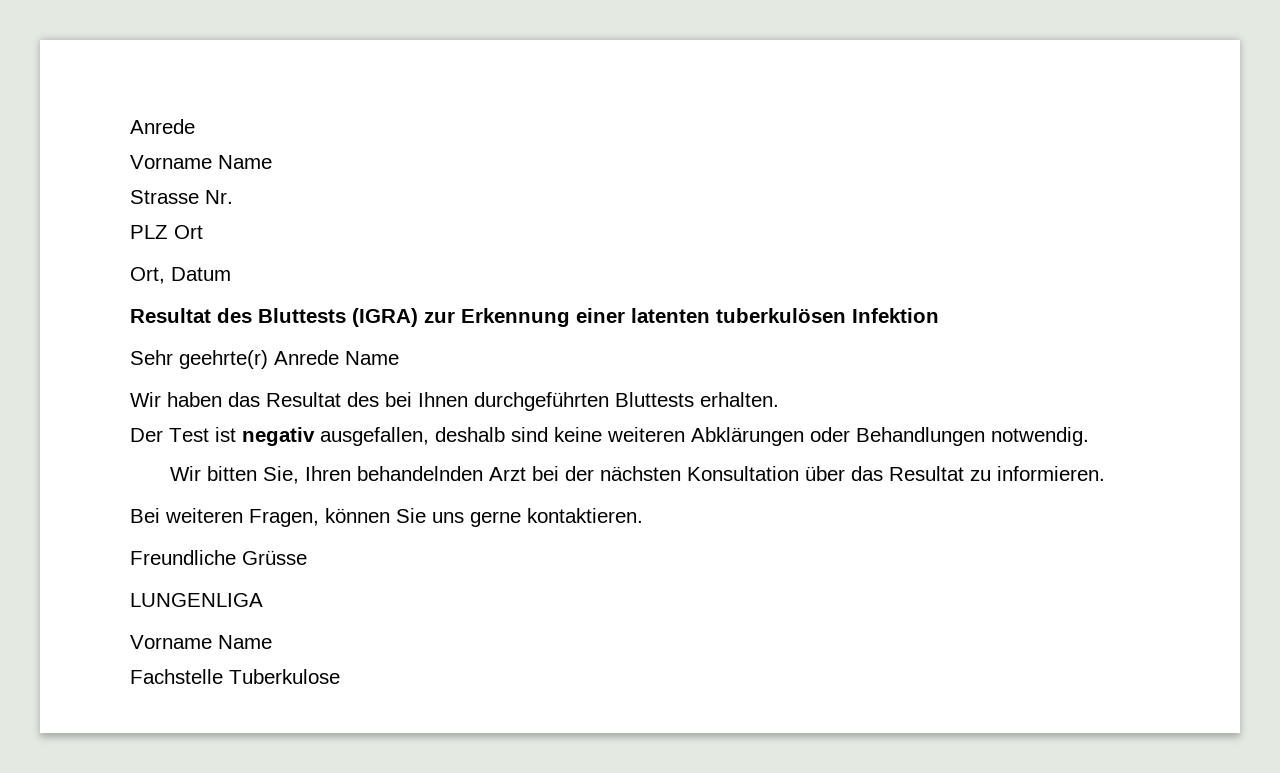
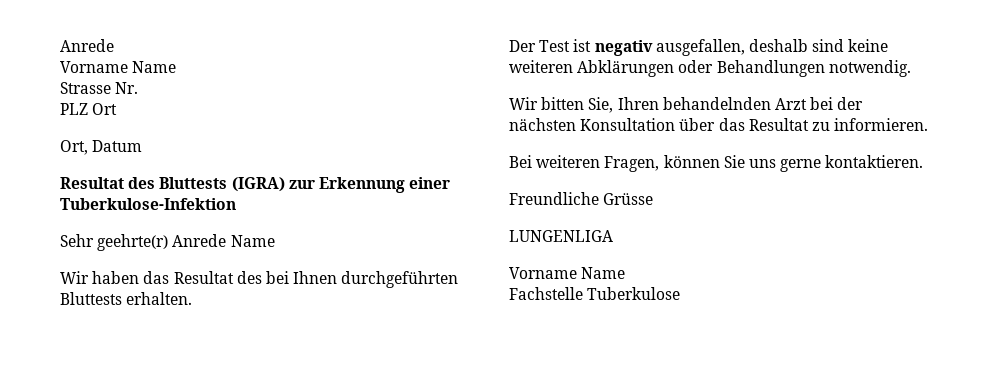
[631,308,939,323] latenten tuberkulösen Infektion -> [60,198,236,210] Tuberkulose-Infektion

